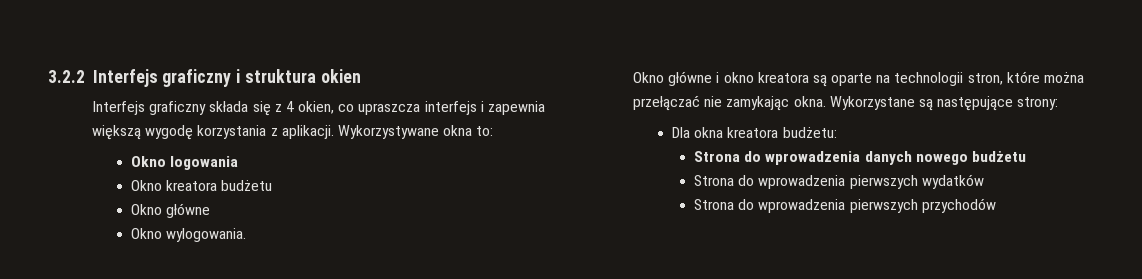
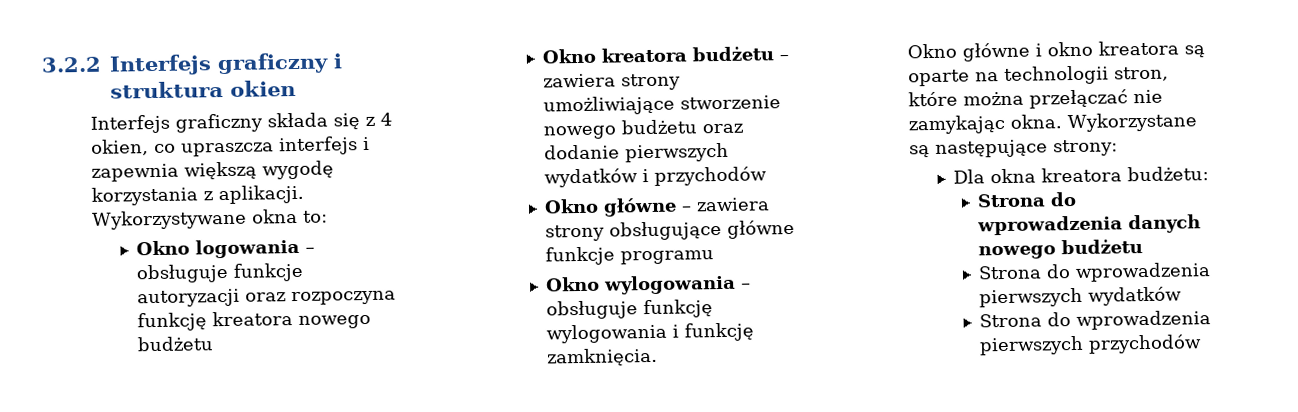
[131,180,273,191] [131,203,211,218] [131,228,247,242] // Okno kreatora budżetu // Okno główne // Okno wylogowania. -> [305,247,316,253] [136,262,305,284] [137,288,397,308] [137,311,372,332] [137,336,214,352] [542,46,790,64] [543,73,682,91] [543,95,782,116] [543,119,744,140] [544,142,730,163] [544,166,768,188] [544,197,771,217] [545,219,796,242] [545,246,715,266] [545,274,752,295] [546,299,714,320] [546,322,755,344] [547,347,659,367] – obsługuje funkcje autoryzacji oraz rozpoczyna funkcję kreatora nowego budżetu // Okno kreatora budżetu – zawiera strony umożliwiające stworzenie nowego budżetu oraz dodanie pierwszych wydatków i przychodów // Okno główne – zawiera strony obsługujące główne funkcje programu // Okno wylogowania – obsługuje funkcję wylogowania i funkcję zamknięcia.

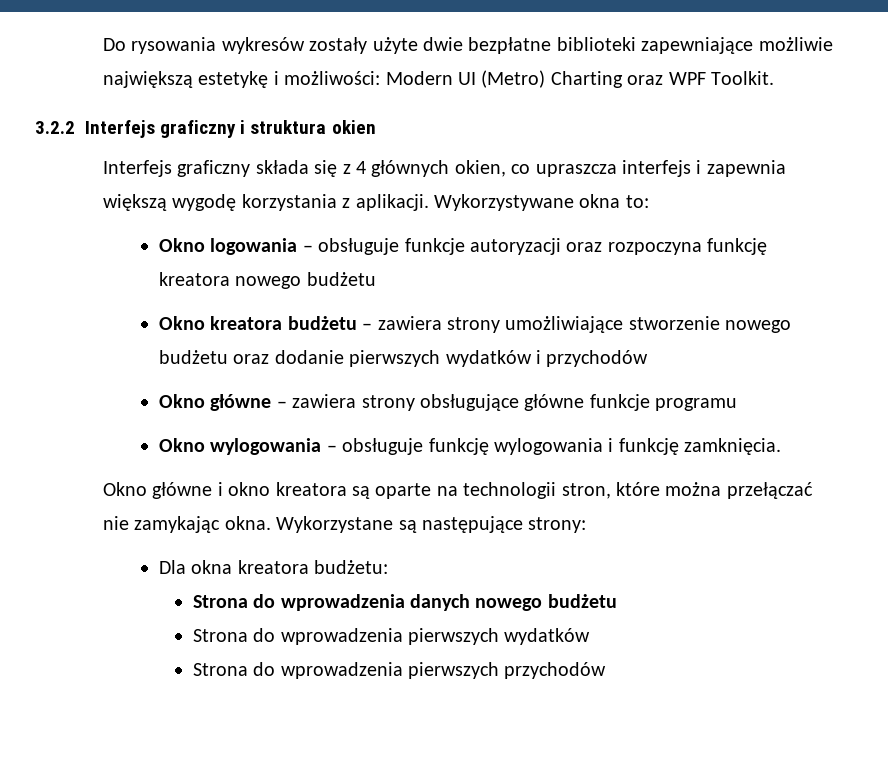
(41, 64) none -> [102,37,833,54] [102,70,774,88] Do rysowania wykresów zostały użyte dwie bezpłatne biblioteki zapewniające możliwie największą estetykę i możliwości: Modern UI (Metro) Charting oraz WPF Toolkit. //
(393, 119) none -> [371,160,450,177] głównych

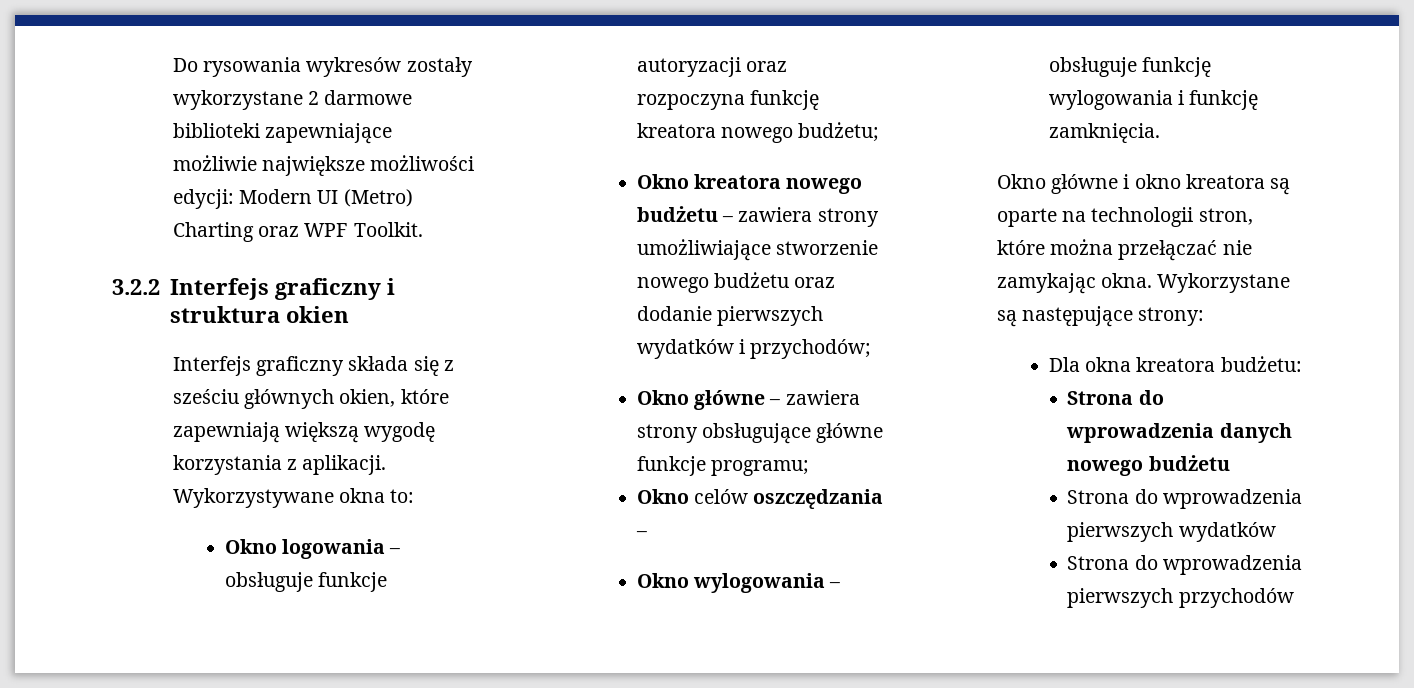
[372,37,833,54] [102,71,381,88] użyte dwie bezpłatne biblioteki zapewniające możliwie największą estetykę i możliwości: -> [172,90,413,110] [172,123,393,144] [172,155,475,176] [172,189,234,209] wykorzystane 2 darmowe biblioteki zapewniające możliwie największe możliwości edycji:
[355,161,366,174] 4 -> [172,389,239,404] sześciu
[511,160,786,177] co upraszcza interfejs i zapewnia -> [400,389,449,404] [172,422,280,443] które zapewniają
[306,272,376,286] budżetu -> [798,122,880,142] budżetu;
(283, 323) none -> [786,177,863,194] nowego
[546,350,649,367] przychodów -> [750,339,872,359] przychodów;
[655,398,738,411] programu -> [710,460,809,476] [636,489,884,509] [635,531,647,537] programu; // Okno celów oszczędzania –

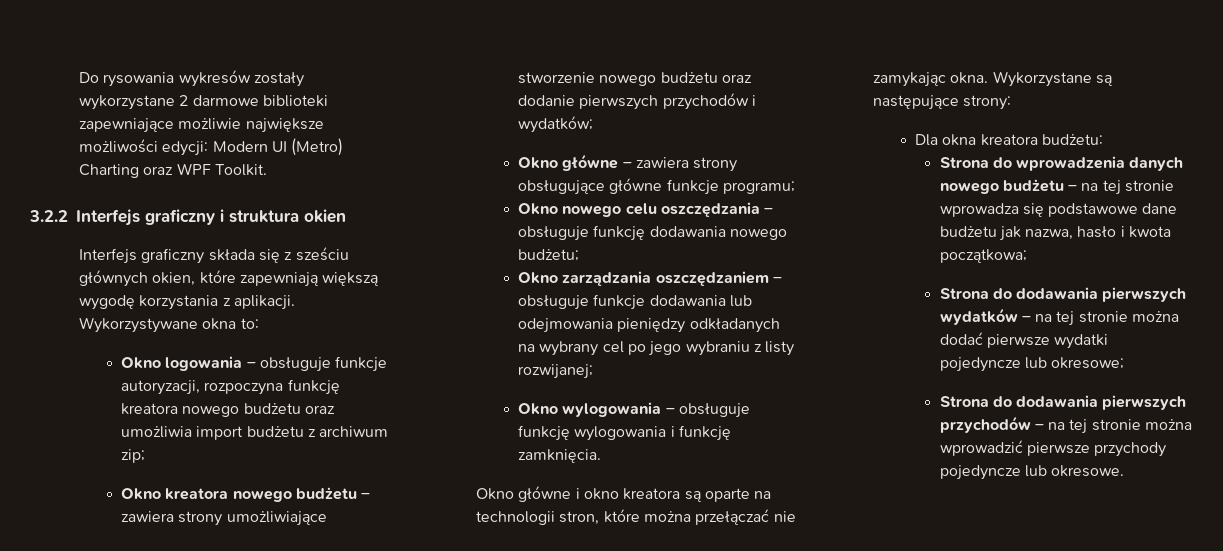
[636,57,787,77] autoryzacji oraz -> [121,380,201,395] autoryzacji,
[798,122,880,142] budżetu; -> [243,403,336,414] [121,426,389,440] [121,449,146,463] budżetu oraz umożliwia import budżetu z archiwum zip;
[636,339,872,359] wydatków i przychodów; -> [662,93,757,110] [518,116,594,133] przychodów i wydatków;
[693,489,748,504] celów -> [562,203,657,217] nowego celu
(647, 534) none -> [518,225,788,241] [518,249,580,261] [518,271,783,286] [518,294,753,310] [518,318,780,333] [518,341,795,356] [518,364,594,379] obsługuje funkcję dodawania nowego budżetu; // Okno zarządzania oszczędzaniem – obsługuje funkcje dodawania lub odejmowania pieniędzy odkładanych na wybrany cel po jego wybraniu z listy rozwijanej;
[1067,489,1302,509] [1067,522,1276,542] [1067,555,1302,575] [1067,588,1294,608] // Strona do wprowadzenia pierwszych wydatków // Strona do wprowadzenia pierwszych przychodów -> [1068,180,1175,195] [939,203,1178,217] [939,226,1172,241] [939,249,1027,263] [939,287,1187,302] [939,308,1180,326] [939,332,1109,349] [939,357,1125,372] [939,395,1187,410] [939,416,1193,434] [939,440,1167,457] [939,465,1125,480] – na tej stronie wprowadza się podstawowe dane budżetu jak nazwa, hasło i kwota początkowa; // Strona do dodawania pierwszych wydatków – na tej stronie można dodać pierwsze wydatki pojedyncze lub okresowe; // Strona do dodawania pierwszych przychodów – na tej stronie można wprowadzić pierwsze przychody pojedyncze lub okresowe.

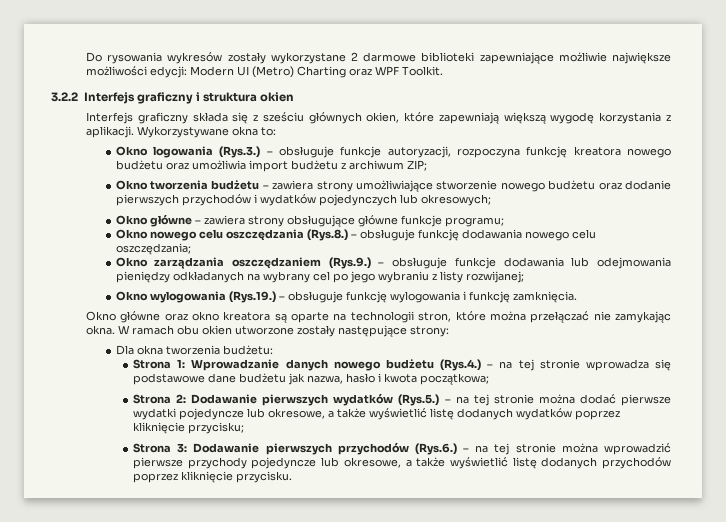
(243, 363) none -> [219,146,261,158] (Rys.3.)
[121,449,146,463] [121,488,292,502] zip; // Okno kreatora nowego -> [406,160,427,171] [115,180,208,190] ZIP; // Okno tworzenia
[518,116,594,133] wydatków; -> [259,194,491,206] wydatków pojedynczych lub okresowych;
(761, 209) none -> [306,229,348,241] (Rys.8.)
[518,249,580,261] budżetu; -> [571,229,596,239] [115,243,191,255] celu oszczędzania;
(769, 278) none -> [328,257,371,269] (Rys.9.)
(662, 409) none -> [228,291,276,303] (Rys.19.)
[575,488,580,499] i -> [164,313,188,321] oraz
[992,71,1113,87] Wykorzystane są -> [117,325,335,337] W ramach obu okien utworzone zostały
[980,134,1038,146] kreatora -> [165,345,220,355] tworzenia
[992,156,1126,171] do wprowadzenia -> [177,359,280,371] 1: Wprowadzanie
(1064, 185) none -> [440,359,482,371] (Rys.4.)
[992,287,1099,299] do dodawania -> [176,394,258,404] 2: Dodawanie
(1018, 316) none -> [398,394,440,406] (Rys.5.)
[1051,357,1125,369] [939,395,1187,410] [939,416,1031,433] okresowe; // Strona do dodawania pierwszych przychodów -> [268,408,621,420] [133,422,245,434] [133,442,457,455] okresowe, a także wyświetlić listę dodanych wydatków poprzez kliknięcie przycisku; // Strona 3: Dodawanie pierwszych przychodów (Rys.6.)
[1051,465,1125,477] okresowe. -> [343,457,672,469] [133,471,293,483] okresowe, a także wyświetlić listę dodanych przychodów poprzez kliknięcie przycisku.

